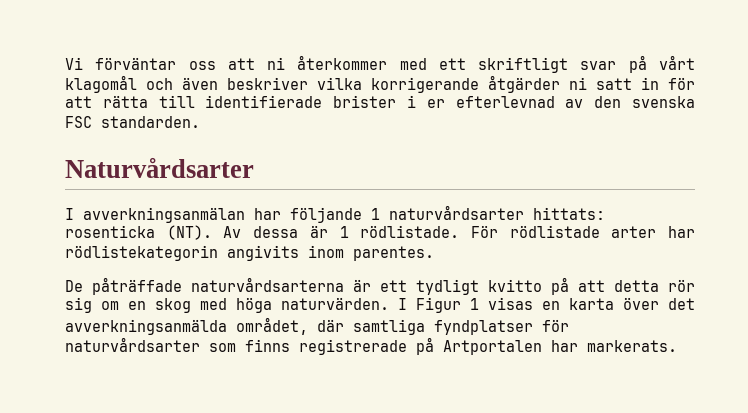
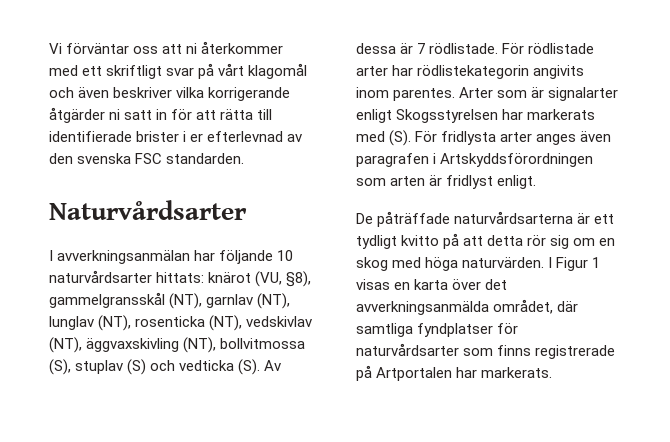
[371,208,380,220] 1 -> [277,250,294,261] 10
[65,225,212,240] rosenticka (NT). -> [208,271,312,287] [49,292,291,309] [49,315,313,331] [49,337,306,353] [49,359,261,375] knärot (VU, §8), gammelgransskål (NT), garnlav (NT), lunglav (NT), rosenticka (NT), vedskivlav (NT), äggvaxskivling (NT), bollvitmossa (S), stuplav (S) och vedticka (S).
[339,226,349,238] 1 -> [417,43,426,54] 7
(434, 253) none -> [459,87,619,101] [356,109,596,123] [356,130,612,146] [356,153,594,167] [356,175,537,189] Arter som är signalarter enligt Skogsstyrelsen har markerats med (S). För fridlysta arter anges även paragrafen i Artskyddsförordningen som arten är fridlyst enligt.

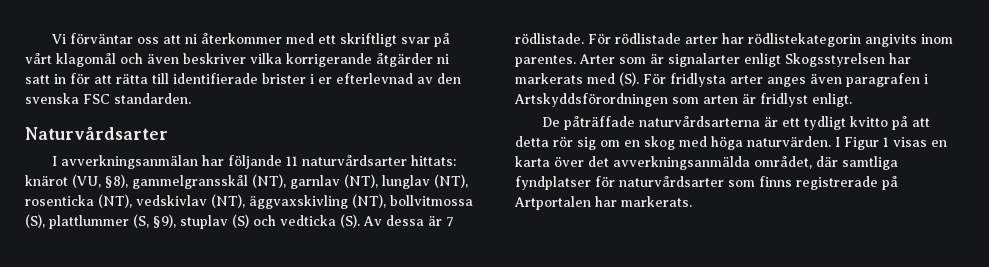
[277,250,294,261] 10 -> [285,156,298,166] 11
(71, 367) none -> [49,214,176,229] plattlummer (S, §9),

